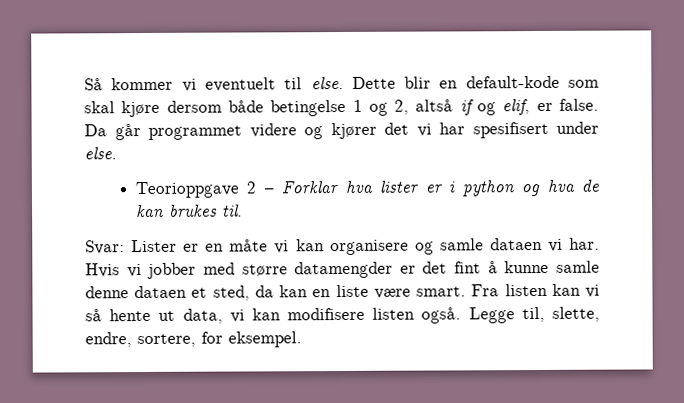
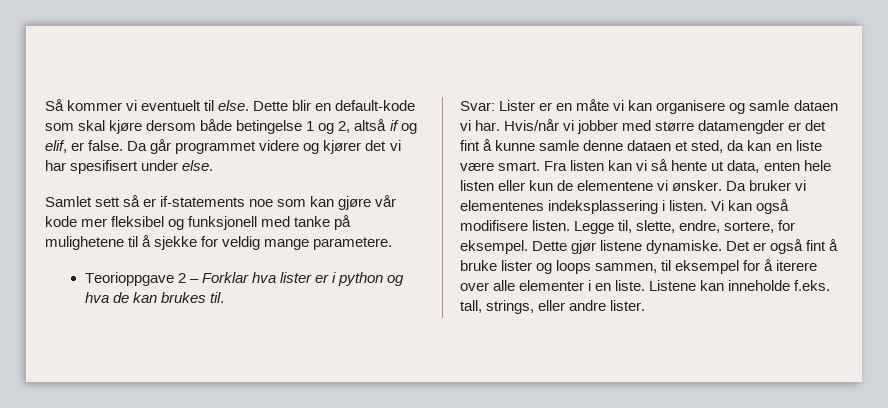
(117, 153) none -> [45,195,397,210] [45,215,352,230] [45,235,393,250] // Samlet sett så er if-statements noe som kan gjøre vår kode mer fleksibel og funksjonell med tanke på mulighetene til å sjekke for veldig mange parametere.
[85,263,120,278] Hvis -> [504,119,560,131] Hvis/når
[229,307,462,324] vi kan modifisere listen også. -> [763,160,831,171] [460,180,807,191] [460,199,790,214] [460,220,571,231] enten hele listen eller kun de elementene vi ønsker. Da bruker vi elementenes indeksplassering i listen. Vi kan også modifisere listen.
(302, 339) none -> [532,239,839,254] [460,259,818,274] [460,280,831,291] [460,300,646,314] Dette gjør listene dynamiske. Det er også fint å bruke lister og loops sammen, til eksempel for å iterere over alle elementer i en liste. Listene kan inneholde f.eks. tall, strings, eller andre lister.

